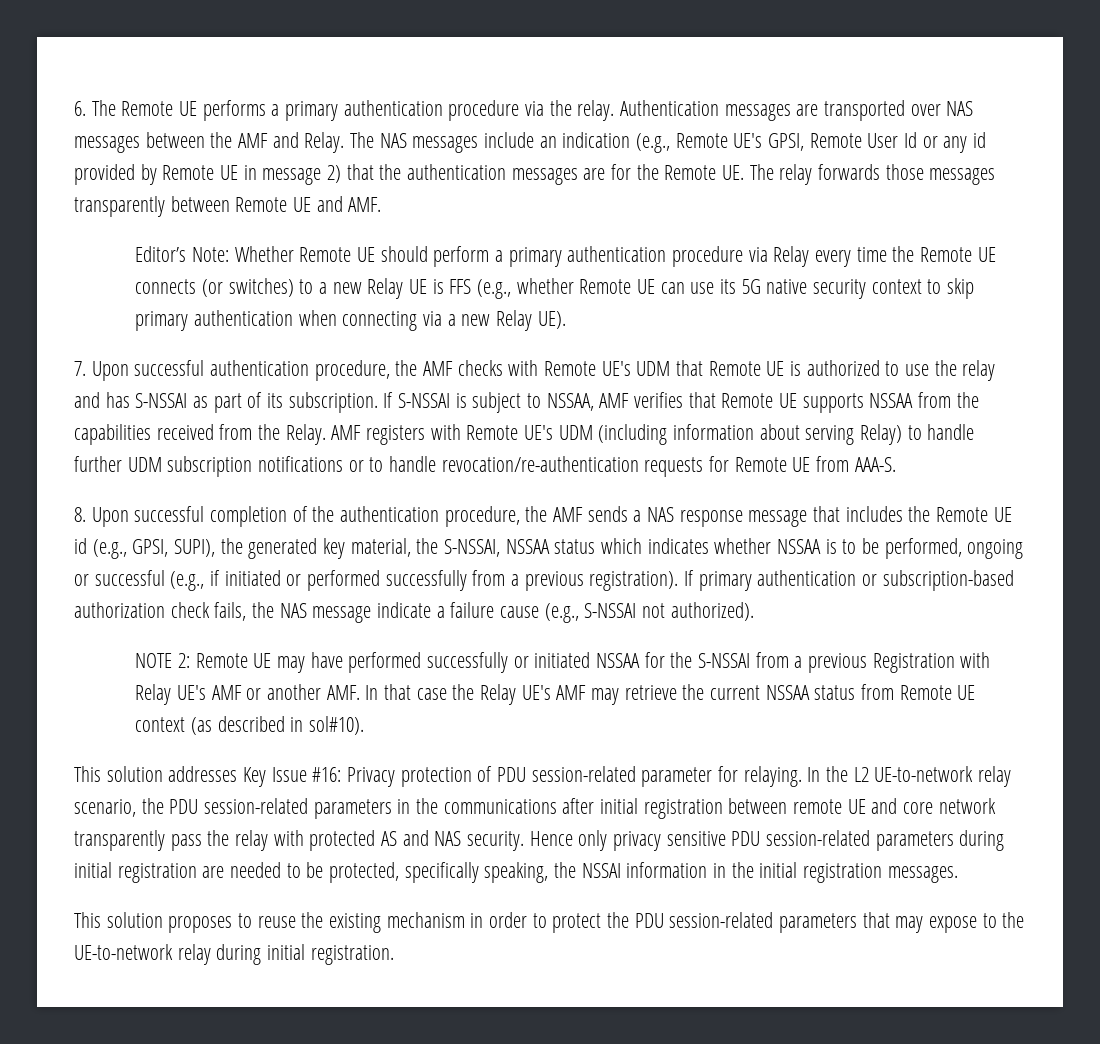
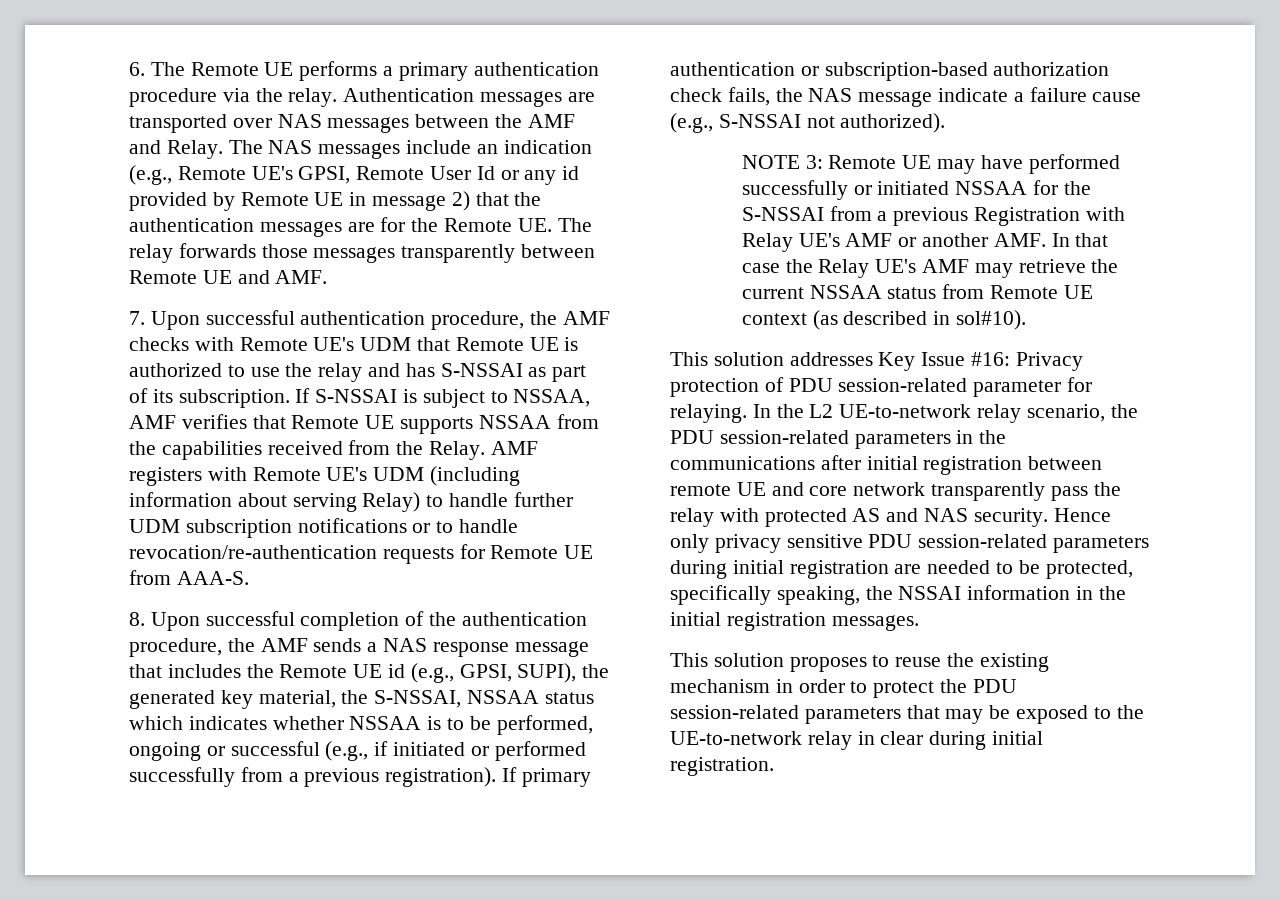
[135,246,996,267] [135,278,975,299] [135,310,566,331] // Editor’s Note: Whether Remote UE should perform a primary authentication procedure via Relay every time the Remote UE connects (or switches) to a new Relay UE is FFS (e.g., whether Remote UE can use its 5G native security context to skip primary authentication when connecting via a new Relay UE). -> (328, 277) none
[177,653,190,668] 2: -> [805,155,823,169] 3:
[929,916,978,933] expose -> [989,705,1089,724] be exposed
(211, 954) none -> [857,731,924,745] in clear

